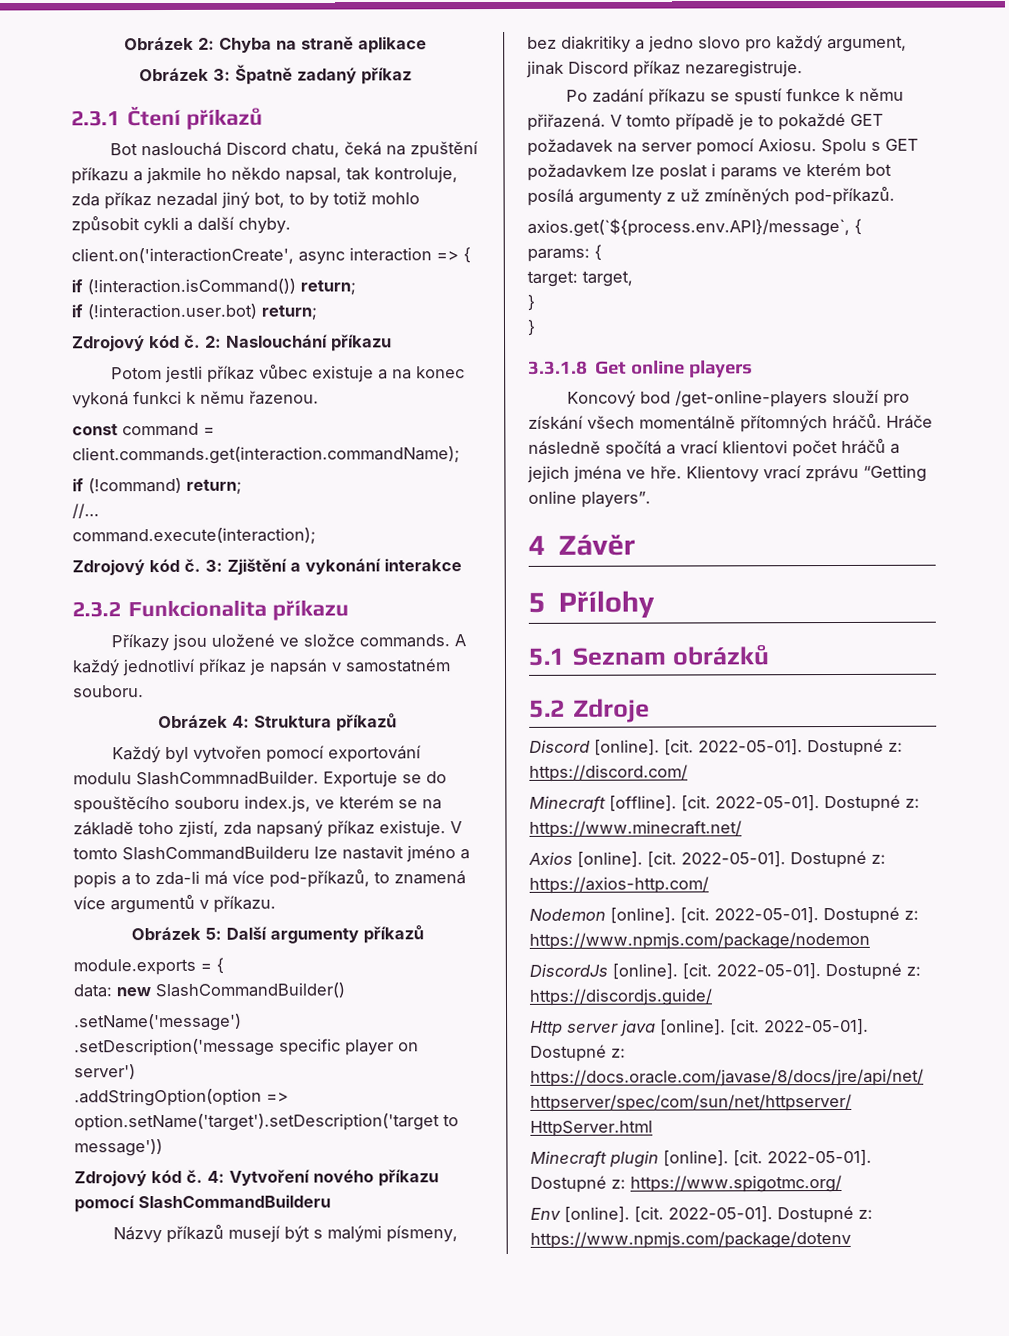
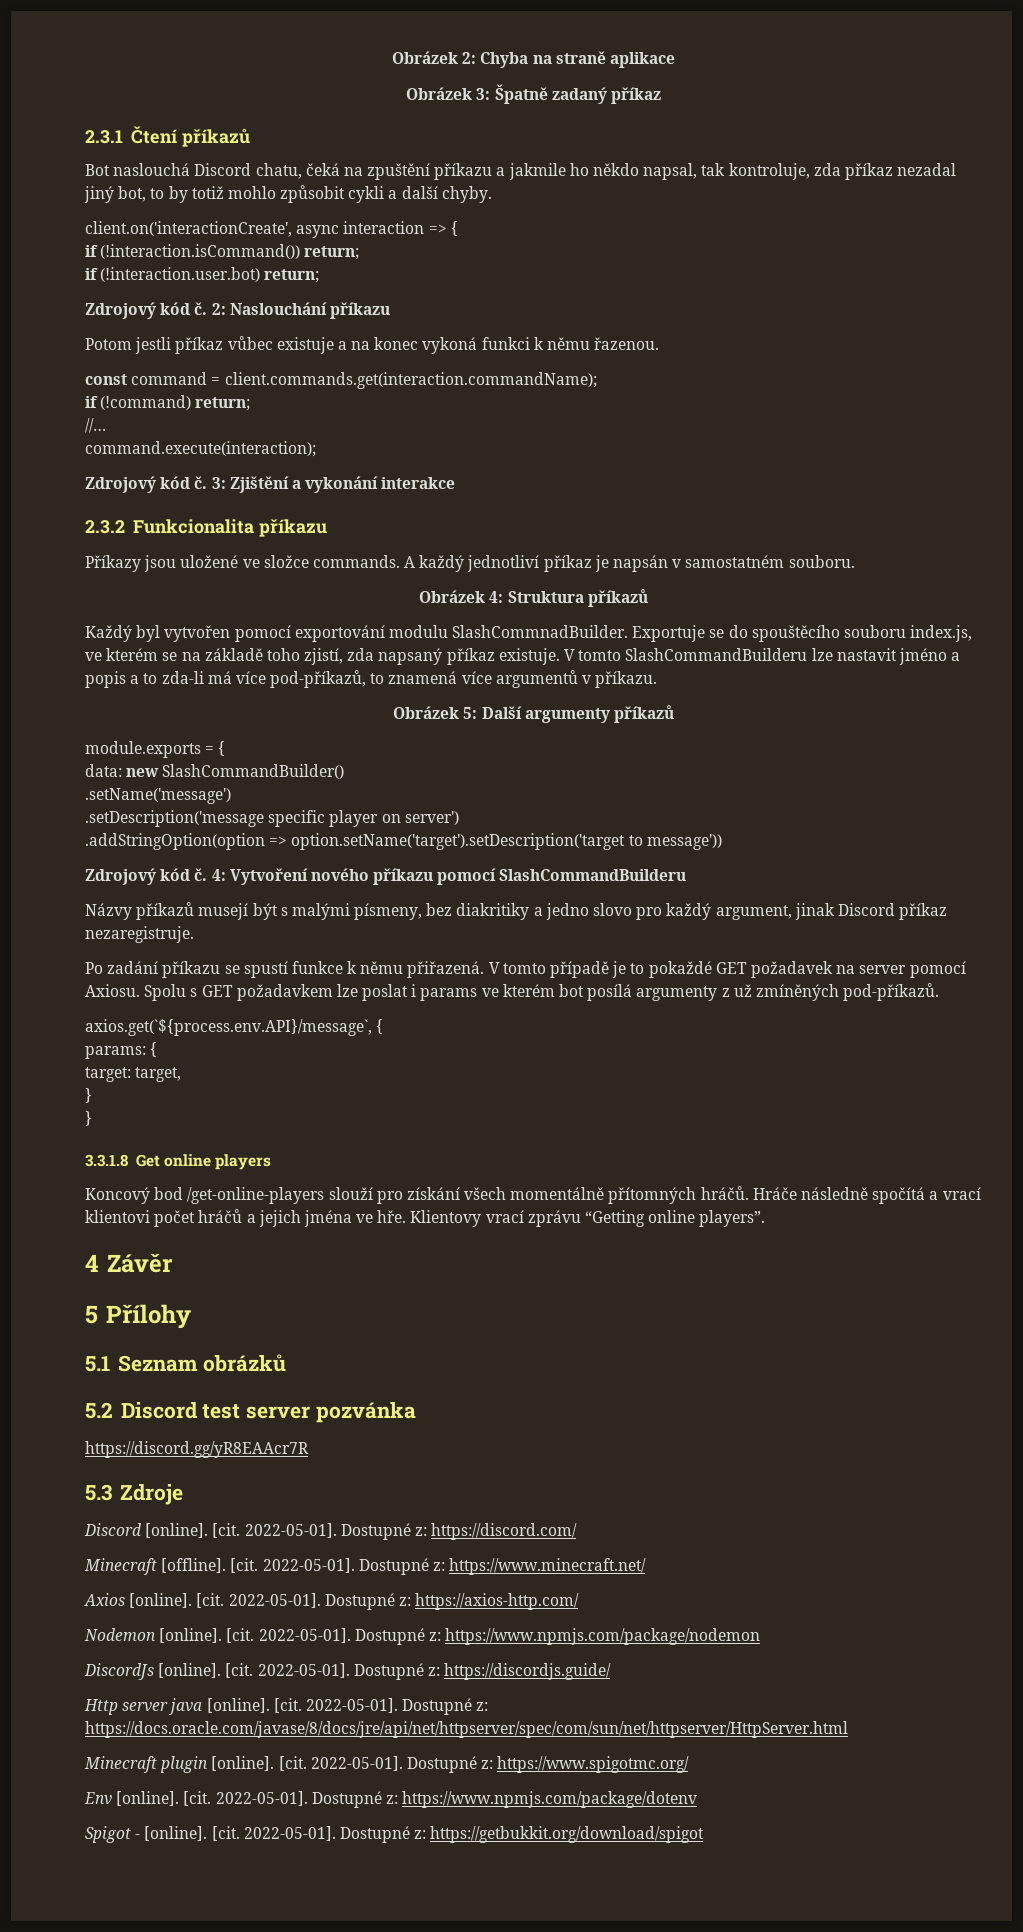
(566, 708) none -> [120,1402,416,1423] [85,1441,309,1458] [85,1484,112,1501] Discord test server pozvánka // https://discord.gg/yR8EAAcr7R // 5.3
(851, 1239) none -> [85,1826,705,1843] // Spigot - [online]. [cit. 2022-05-01]. Dostupné z: https://getbukkit.org/download/spigot

